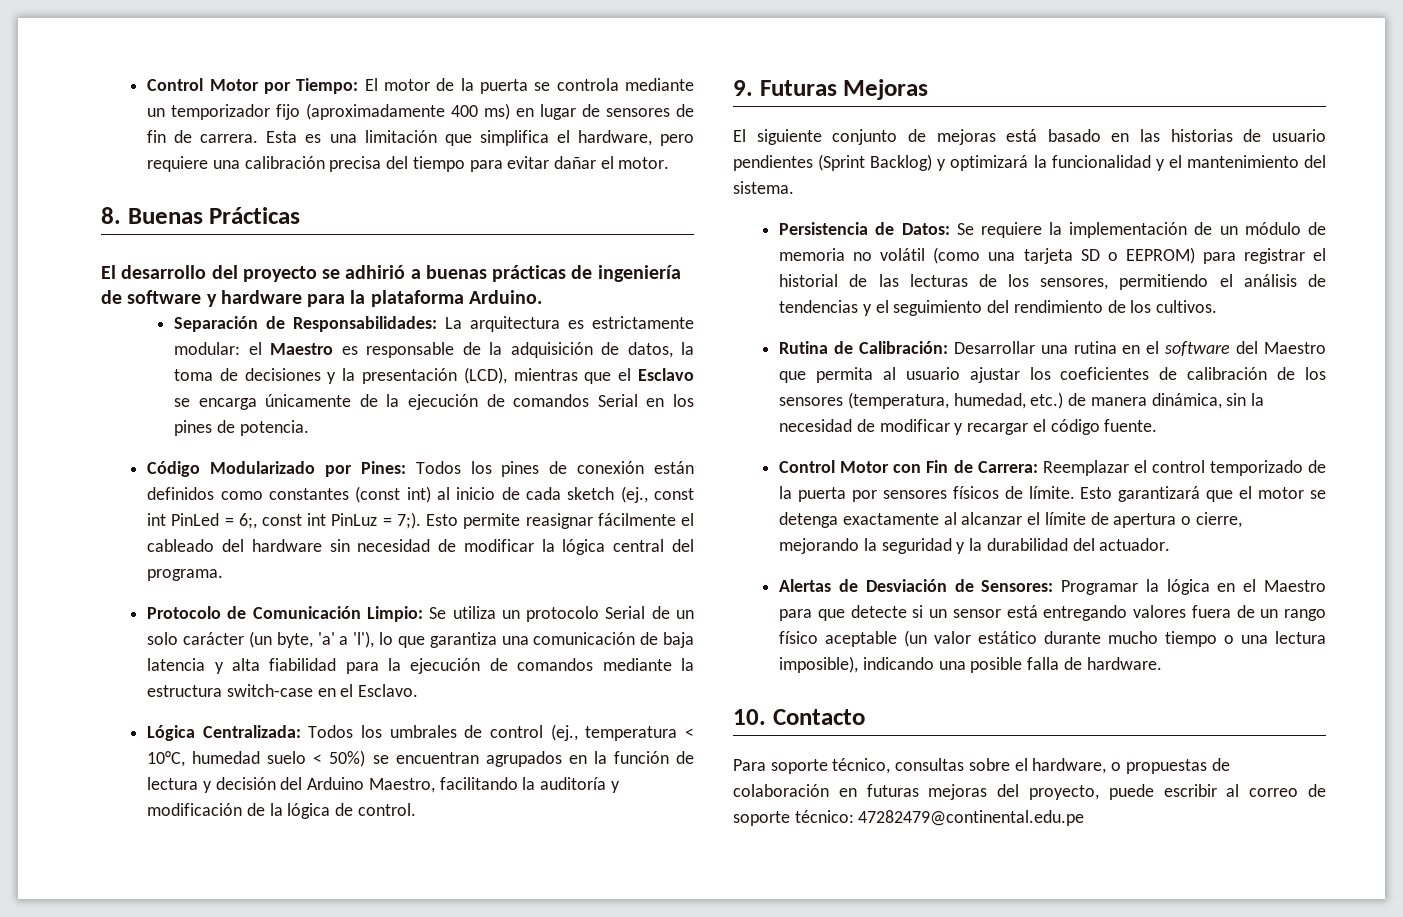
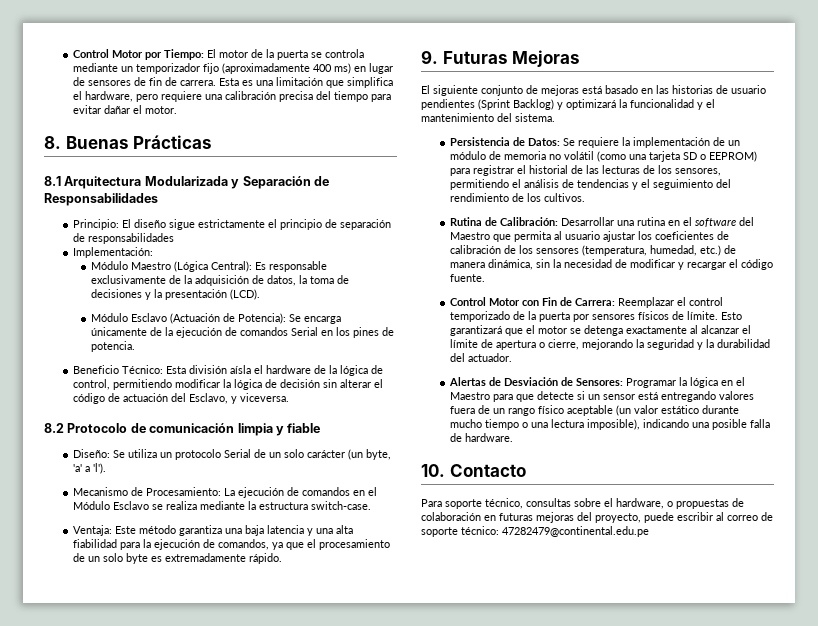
[101,265,681,282] [101,290,542,307] [174,316,694,332] [174,342,455,358] El desarrollo del proyecto se adhirió a buenas prácticas de ingeniería de software y hardware para la plataforma Arduino. // Separación de Responsabilidades: La arquitectura es estrictamente modular: el Maestro es responsable -> [44,176,329,189] [44,193,158,206] [73,219,392,230] [73,233,175,244] [73,247,154,258] [90,261,327,272] [90,275,166,284] 8.1 Arquitectura Modularizada y Separación de Responsabilidades // Principio: El diseño sigue estrictamente el principio de separación de responsabilidades // Implementación: // Módulo Maestro (Lógica Central): Es responsable exclusivamente
[463,367,695,384] [174,398,191,407] (LCD), mientras que el Esclavo se -> [229,289,260,300] [90,313,301,324] (LCD). // Módulo Esclavo (Actuación de Potencia): Se
[147,461,695,477] [147,486,694,503] [147,512,695,529] [147,539,694,555] [147,569,224,581] [147,606,424,622] Código Modularizado por Pines: Todos los pines de conexión están definidos como constantes (const int) al inicio de cada sketch (ej., const int PinLed = 6;, const int PinLuz = 7;). Esto permite reasignar fácilmente el cableado del hardware sin necesidad de modificar la lógica central del programa. // Protocolo de Comunicación Limpio: -> [73,365,384,376] [73,379,384,390] [73,393,290,404] [44,423,321,436] [73,449,111,458] Beneficio Técnico: Esta división aísla el hardware de la lógica de control, permitiendo modificar la lógica de decisión sin alterar el código de actuación del Esclavo, y viceversa. // 8.2 Protocolo de comunicación limpia y fiable // Diseño:
[353,631,659,648] 'l'), lo que garantiza una comunicación de -> [93,463,107,474] [73,487,378,498] [73,501,372,510] [73,525,243,536] 'l'). // Mecanismo de Procesamiento: La ejecución de comandos en el Módulo Esclavo se realiza mediante la estructura switch-case. // Ventaja: Este método garantiza una
(224, 668) none -> [316,528,334,534] una
[517,658,695,671] [147,684,419,697] [147,724,694,741] [147,750,694,767] [147,777,620,793] [147,803,416,819] comandos mediante la estructura switch-case en el Esclavo. // Lógica Centralizada: Todos los umbrales de control (ej., temperatura < 10°C, humedad suelo < 50%) se encuentran agrupados en la función de lectura y decisión del Arduino Maestro, facilitando la auditoría y modificación de la lógica de control. -> [218,539,391,550] [73,553,283,564] comandos, ya que el procesamiento de un solo byte es extremadamente rápido.

